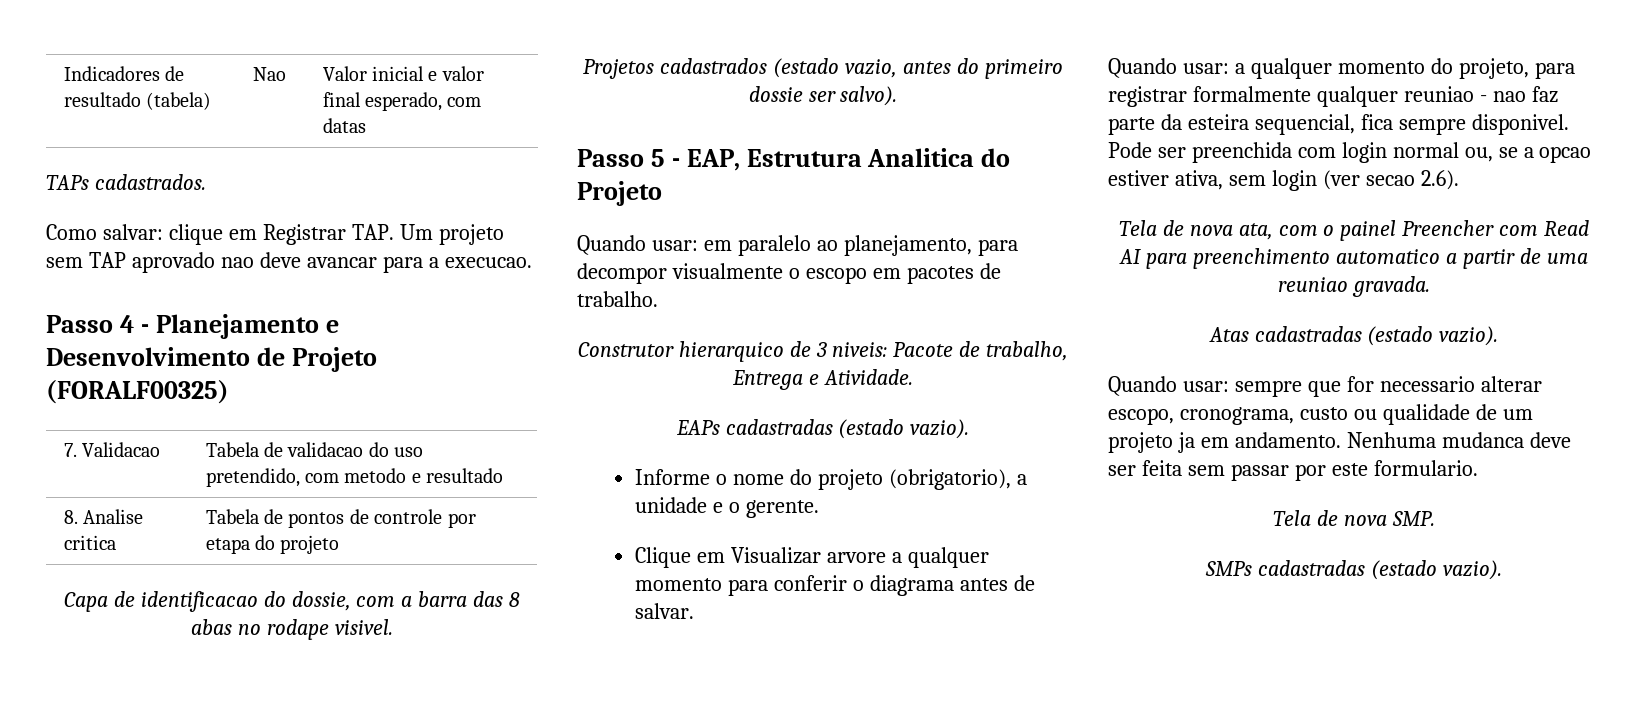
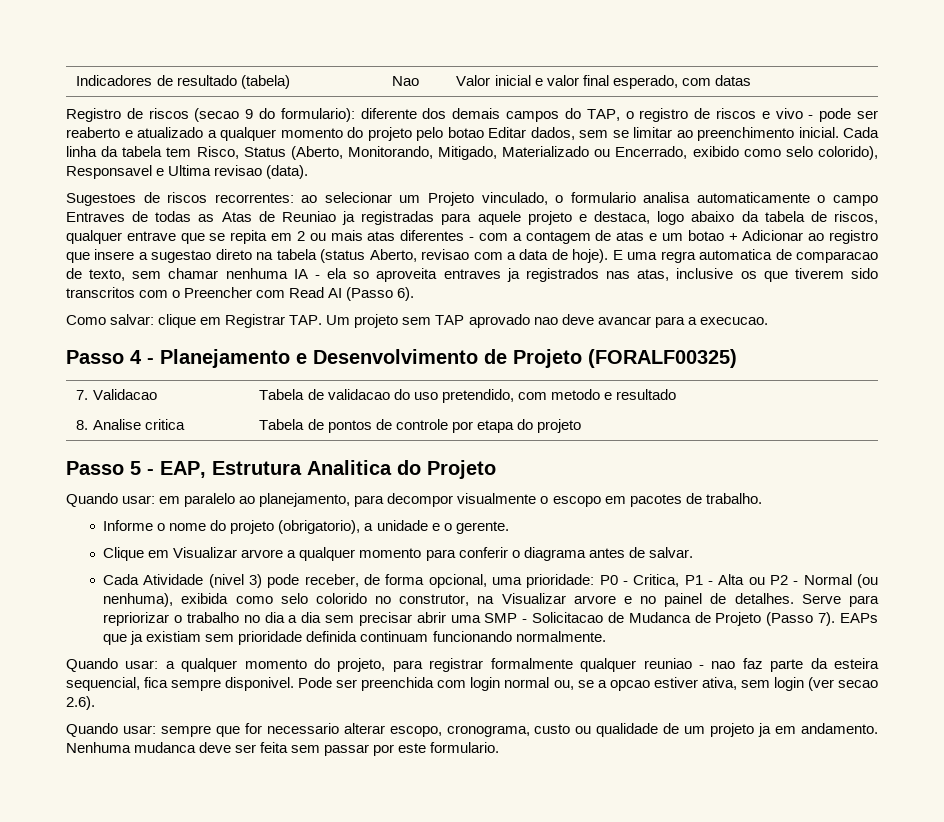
[46,174,206,190] TAPs cadastrados. -> [66,108,879,122] [66,127,879,141] [66,146,878,160] [66,165,309,179] [66,192,878,206] [66,211,878,225] [66,230,879,244] [66,249,879,263] [66,268,878,282] [66,287,415,301] Registro de riscos (secao 9 do formulario): diferente dos demais campos do TAP, o registro de riscos e vivo - pode ser reaberto e atualizado a qualquer momento do projeto pelo botao Editar dados, sem se limitar ao preenchimento inicial. Cada linha da tabela tem Risco, Status (Aberto, Monitorando, Mitigado, Materializado ou Encerrado, exibido como selo colorido), Responsavel e Ultima revisao (data). // Sugestoes de riscos recorrentes: ao selecionar um Projeto vinculado, o formulario analisa automaticamente o campo Entraves de todas as Atas de Reuniao ja registradas para aquele projeto e destaca, logo abaixo da tabela de riscos, qualquer entrave que se repita em 2 ou mais atas diferentes - com a contagem de atas e um botao + Adicionar ao registro que insere a sugestao direto na tabela (status Aberto, revisao com a data de hoje). E uma regra automatica de comparacao de texto, sem chamar nenhuma IA - ela so aproveita entraves ja registrados nas atas, inclusive os que tiverem sido transcritos com o Preencher com Read AI (Passo 6).
[63,591,521,612] [191,619,393,640] [583,58,1063,79] [748,86,898,106] // Capa de identificacao do dossie, com a barra das 8 abas no rodape visivel. // Projetos cadastrados (estado vazio, antes do primeiro dossie ser salvo). -> (581, 426) none
[577,341,1069,362] [732,369,913,390] [675,419,970,439] // Construtor hierarquico de 3 niveis: Pacote de trabalho, Entrega e Atividade. // EAPs cadastradas (estado vazio). -> (762, 498) none
(695, 611) none -> [103,574,879,588] [103,593,880,607] [103,612,879,626] [103,631,606,645] // Cada Atividade (nivel 3) pode receber, de forma opcional, uma prioridade: P0 - Critica, P1 - Alta ou P2 - Normal (ou nenhuma), exibida como selo colorido no construtor, na Visualizar arvore e no painel de detalhes. Serve para repriorizar o trabalho no dia a dia sem precisar abrir uma SMP - Solicitacao de Mudanca de Projeto (Passo 7). EAPs que ja existiam sem prioridade definida continuam funcionando normalmente.
[1118,220,1590,241] [1119,248,1588,269] [1278,276,1430,297] [1208,326,1499,346] // Tela de nova ata, com o painel Preencher com Read AI para preenchimento automatico a partir de uma reuniao gravada. // Atas cadastradas (estado vazio). -> (95, 703) none
[1273,510,1435,526] [1205,560,1502,580] // Tela de nova SMP. // SMPs cadastradas (estado vazio). -> (500, 747) none

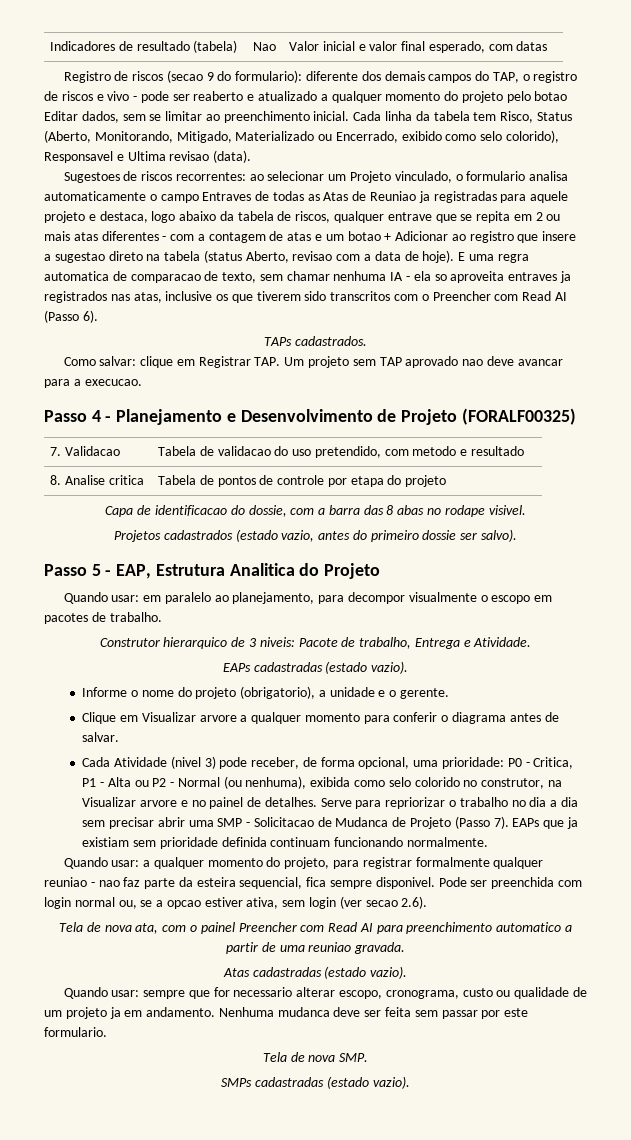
(415, 294) none -> [264,336,367,346] // TAPs cadastrados.
(581, 426) none -> [105,505,526,517] [113,529,518,542] // Capa de identificacao do dossie, com a barra das 8 abas no rodape visivel. // Projetos cadastrados (estado vazio, antes do primeiro dossie ser salvo).
(762, 498) none -> [99,637,532,649] [222,661,409,674] // Construtor hierarquico de 3 niveis: Pacote de trabalho, Entrega e Atividade. // EAPs cadastradas (estado vazio).
(95, 703) none -> [59,922,572,934] [225,942,406,954] [222,966,408,979] // Tela de nova ata, com o painel Preencher com Read AI para preenchimento automatico a partir de uma reuniao gravada. // Atas cadastradas (estado vazio).
(500, 747) none -> [262,1052,369,1062] [221,1076,410,1089] // Tela de nova SMP. // SMPs cadastradas (estado vazio).

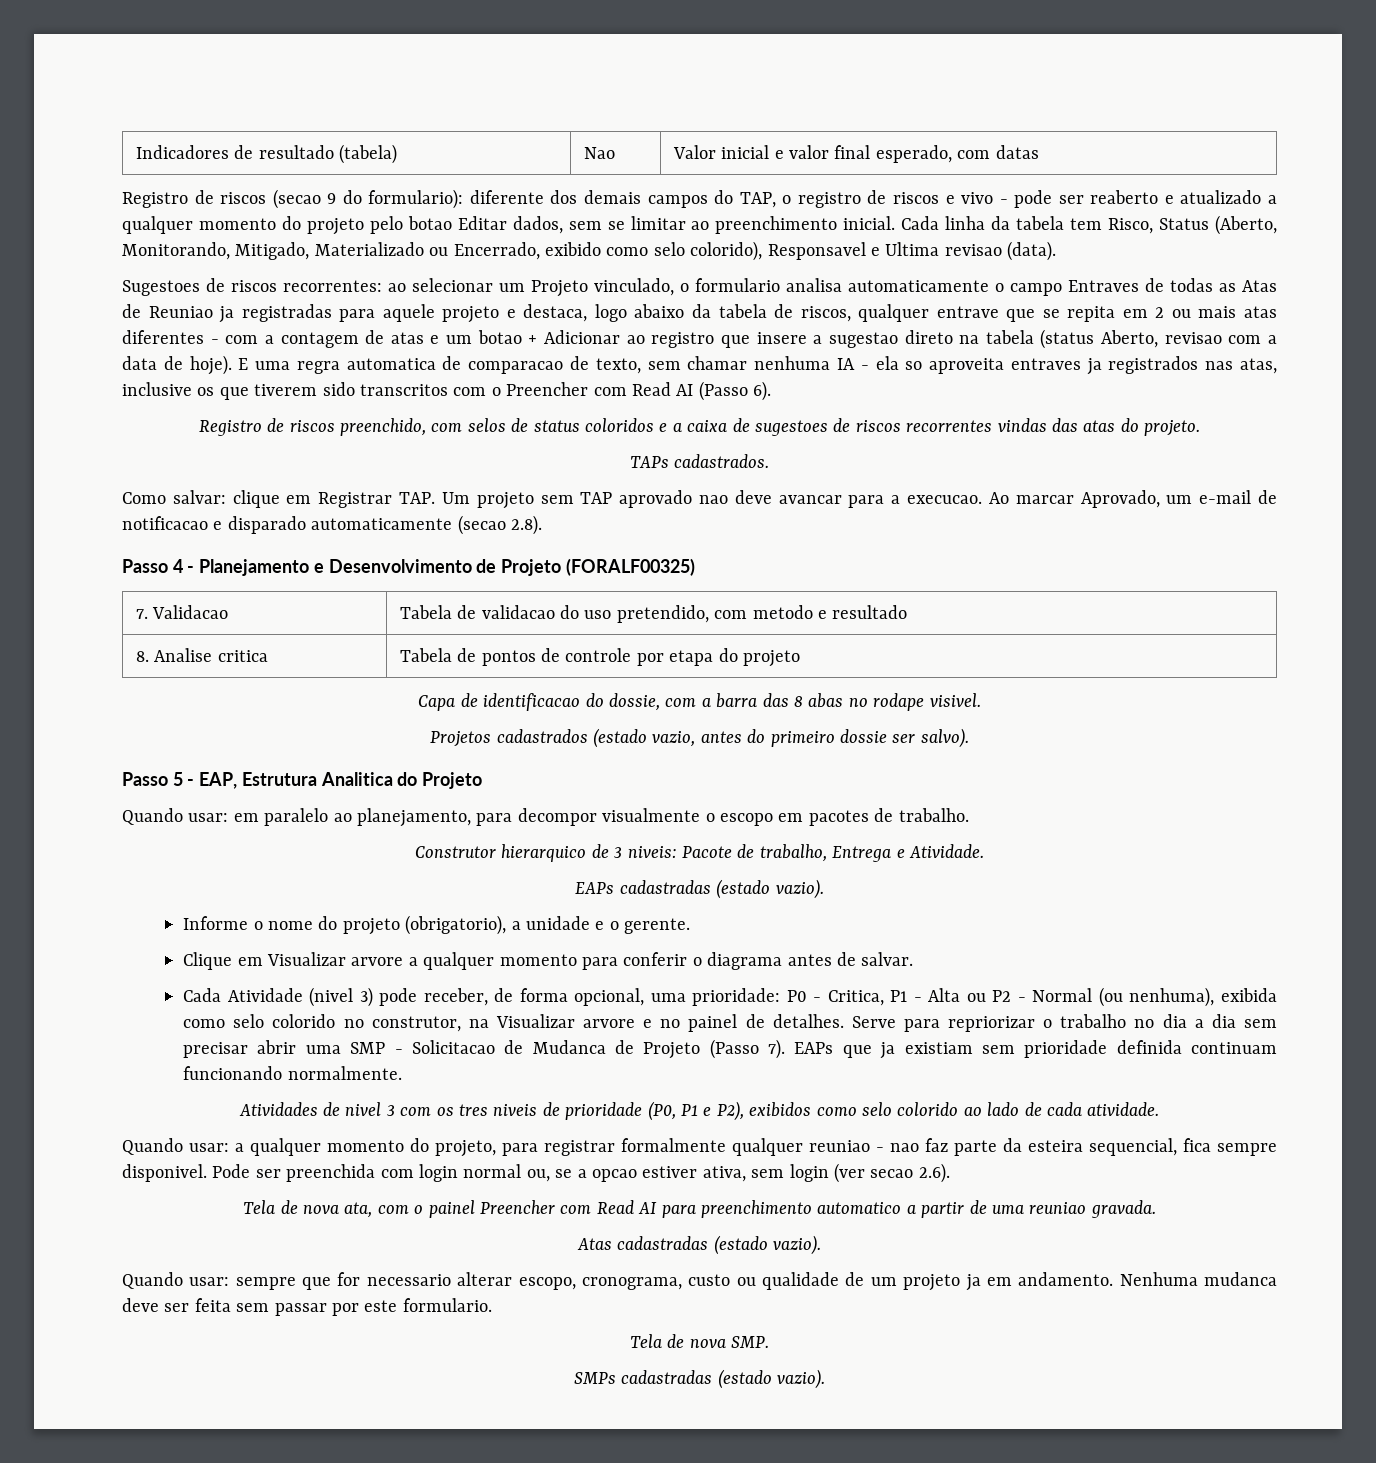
(98, 316) none -> [198,418,1201,436] // Registro de riscos preenchido, com selos de status coloridos e a caixa de sugestoes de riscos recorrentes vindas das atas do projeto.
(142, 382) none -> [988,490,1278,508] [122,515,542,535] Ao marcar Aprovado, um e-mail de notificacao e disparado automaticamente (secao 2.8).
(488, 842) none -> [238,1101,1160,1121] // Atividades de nivel 3 com os tres niveis de prioridade (P0, P1 e P2), exibidos como selo colorido ao lado de cada atividade.

